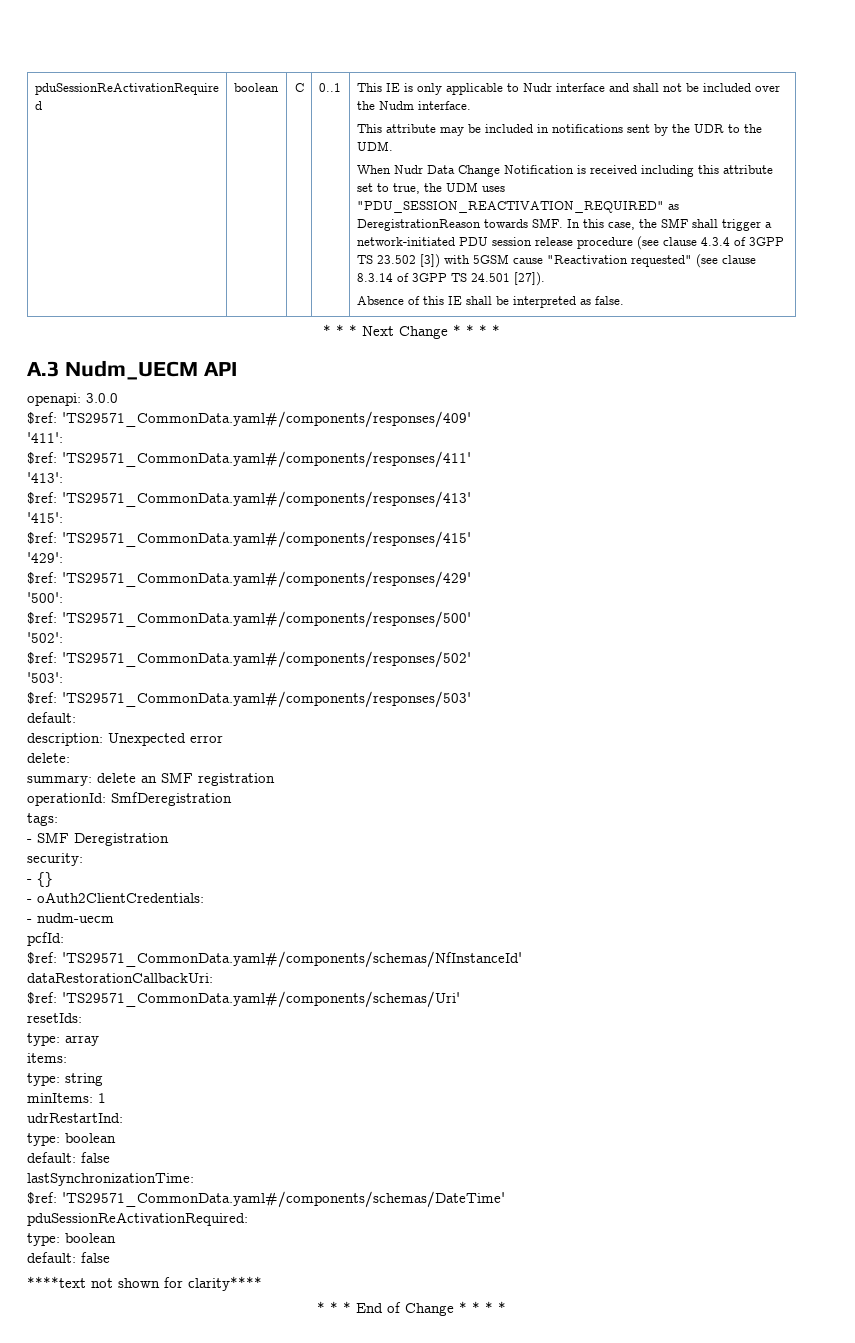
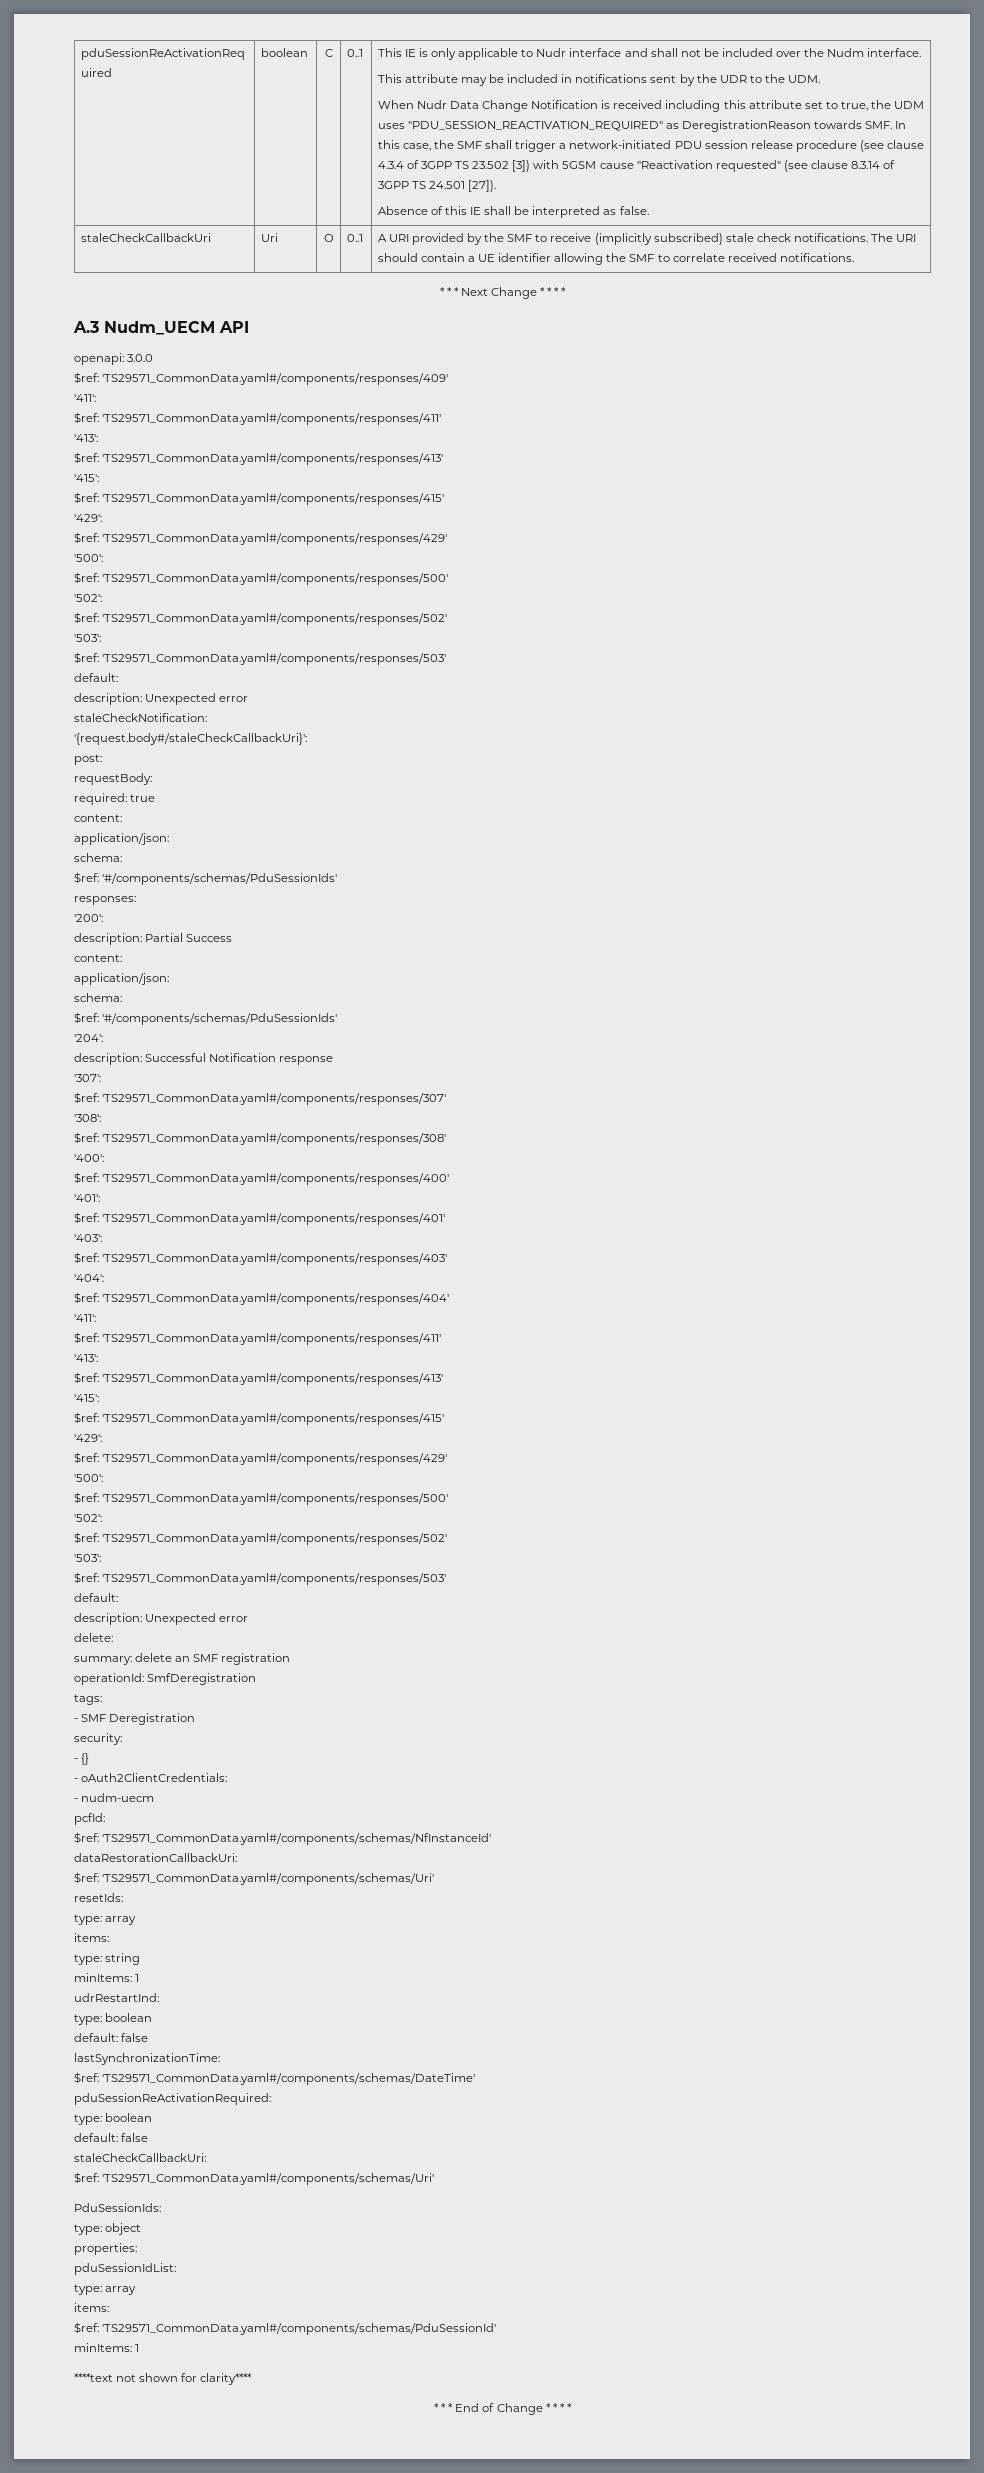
(624, 300) none -> [80,233,211,242] [260,233,278,242] [323,234,334,242] [346,234,363,242] [377,233,917,245] [377,253,854,265] // staleCheckCallbackUri | Uri | O | 0..1 | A URI provided by the SMF to receive (implicitly subscribed) stale check notifications. The URI should contain a UE identifier allowing the SMF to correlate received notifications.
(223, 739) none -> [74,713,207,722] [74,733,307,745] [74,754,102,765] [74,773,152,785] [74,793,156,805] [74,814,122,822] [74,833,169,845] [74,853,122,862] [74,872,338,885] [74,896,136,905] [74,914,103,922] [74,933,233,945] [74,954,122,962] [74,973,169,985] [74,993,122,1002] [74,1012,338,1025] [74,1034,103,1042] [74,1053,334,1065] [74,1074,101,1082] [74,1092,447,1105] [74,1114,101,1122] [74,1132,447,1145] [74,1154,104,1162] [74,1172,450,1185] [74,1194,100,1202] [74,1212,446,1225] [74,1234,102,1242] [74,1252,448,1265] [74,1274,104,1282] [74,1292,450,1305] [74,1314,96,1322] [74,1332,442,1345] [74,1354,98,1362] [74,1372,444,1385] [74,1394,99,1402] [74,1412,445,1425] [74,1434,102,1442] [74,1452,448,1465] [74,1474,103,1482] [74,1492,449,1505] [74,1514,102,1522] [74,1532,448,1545] [74,1554,101,1562] [74,1572,447,1585] [74,1593,118,1602] [74,1613,249,1625] // staleCheckNotification: // '{request.body#/staleCheckCallbackUri}': // post: // requestBody: // required: true // content: // application/json: // schema: // $ref: '#/components/schemas/PduSessionIds' // responses: // '200': // description: Partial Success // content: // application/json: // schema: // $ref: '#/components/schemas/PduSessionIds' // '204': // description: Successful Notification response // '307': // $ref: 'TS29571_CommonData.yaml#/components/responses/307' // '308': // $ref: 'TS29571_CommonData.yaml#/components/responses/308' // '400': // $ref: 'TS29571_CommonData.yaml#/components/responses/400' // '401': // $ref: 'TS29571_CommonData.yaml#/components/responses/401' // '403': // $ref: 'TS29571_CommonData.yaml#/components/responses/403' // '404': // $ref: 'TS29571_CommonData.yaml#/components/responses/404' // '411': // $ref: 'TS29571_CommonData.yaml#/components/responses/411' // '413': // $ref: 'TS29571_CommonData.yaml#/components/responses/413' // '415': // $ref: 'TS29571_CommonData.yaml#/components/responses/415' // '429': // $ref: 'TS29571_CommonData.yaml#/components/responses/429' // '500': // $ref: 'TS29571_CommonData.yaml#/components/responses/500' // '502': // $ref: 'TS29571_CommonData.yaml#/components/responses/502' // '503': // $ref: 'TS29571_CommonData.yaml#/components/responses/503' // default: // description: Unexpected error
(110, 1257) none -> [74,2153,206,2162] [74,2172,435,2185] [74,2203,161,2212] [74,2223,142,2235] [74,2243,137,2255] [74,2263,176,2275] [74,2284,137,2295] [74,2303,109,2312] [74,2322,497,2335] [74,2343,140,2352] // staleCheckCallbackUri: // $ref: 'TS29571_CommonData.yaml#/components/schemas/Uri' // PduSessionIds: // type: object // properties: // pduSessionIdList: // type: array // items: // $ref: 'TS29571_CommonData.yaml#/components/schemas/PduSessionId' // minItems: 1

